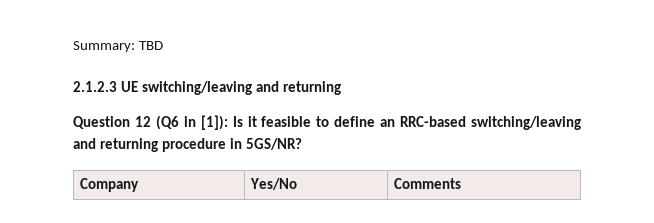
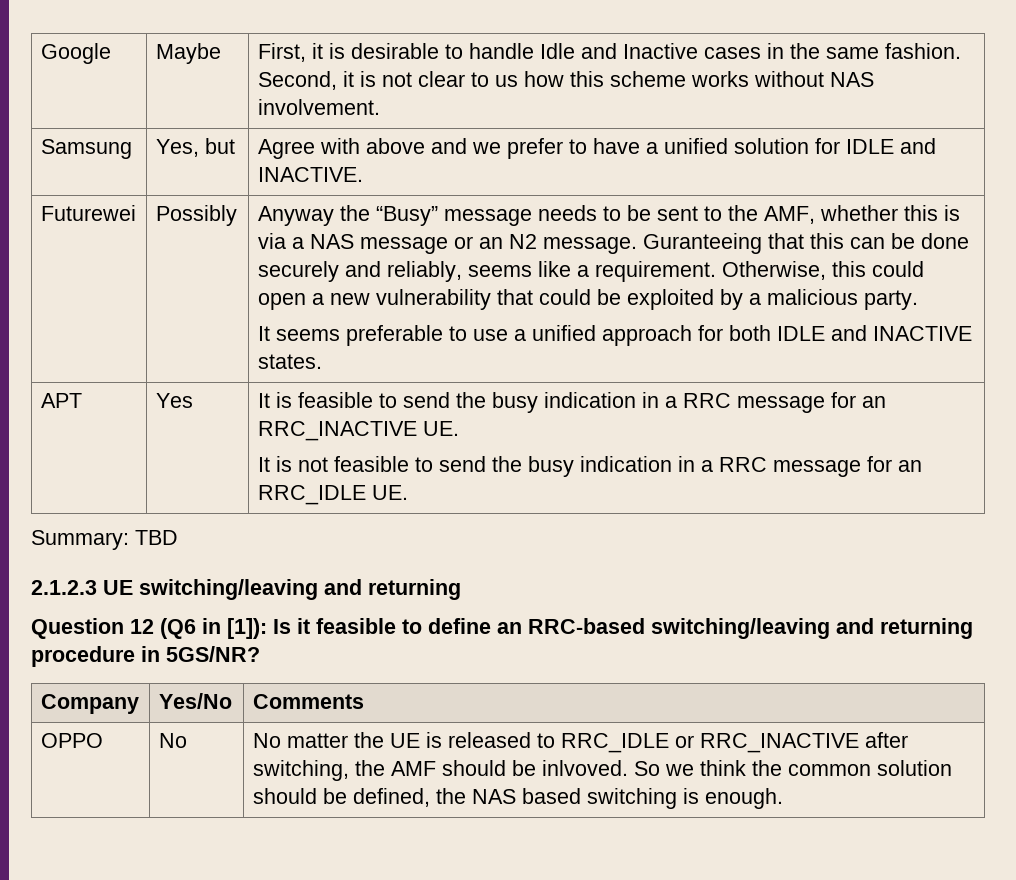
(73, 46) none -> [40,43,111,64] [155,43,221,64] [257,43,961,62] [257,71,874,90] [257,99,380,115] [40,139,132,159] [155,138,235,157] [257,138,936,159] [257,167,363,182] [40,205,136,221] [155,205,237,226] [257,205,960,226] [257,233,969,254] [257,261,924,282] [257,289,918,310] [257,325,972,346] [257,354,322,369] [40,393,82,408] [155,393,193,408] [257,392,886,413] [257,421,459,441] [257,456,922,477] [257,485,408,505] Google | Maybe | First, it is desirable to handle Idle and Inactive cases in the same fashion. Second, it is not clear to us how this scheme works without NAS involvement. // Samsung | Yes, but | Agree with above and we prefer to have a unified solution for IDLE and INACTIVE. // Futurewei | Possibly | Anyway the “Busy” message needs to be sent to the AMF, whether this is via a NAS message or an N2 message. Guranteeing that this can be done securely and reliably, seems like a requirement. Otherwise, this could open a new vulnerability that could be exploited by a malicious party. // It seems preferable to use a unified approach for both IDLE and INACTIVE states. // APT | Yes | It is feasible to send the busy indication in a RRC message for an RRC_INACTIVE UE. // It is not feasible to send the busy indication in a RRC message for an RRC_IDLE UE. //
(461, 183) none -> [40,733,103,748] [158,733,187,748] [252,732,908,753] [252,760,952,781] [252,788,783,809] // OPPO | No | No matter the UE is released to RRC_IDLE or RRC_INACTIVE after switching, the AMF should be inlvoved. So we think the common solution should be defined, the NAS based switching is enough.

